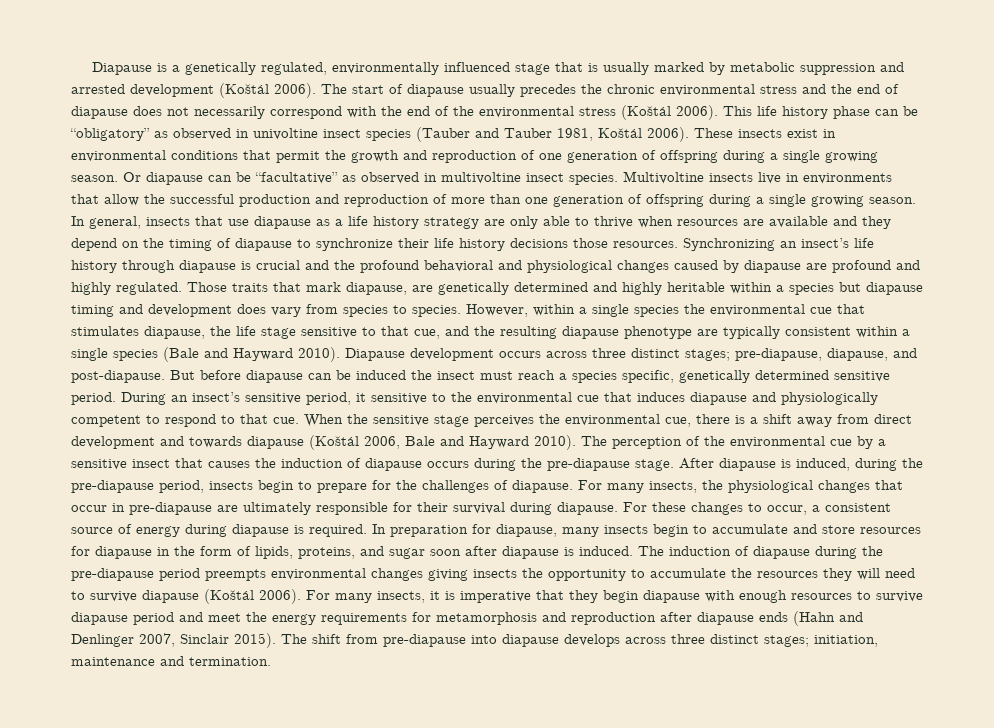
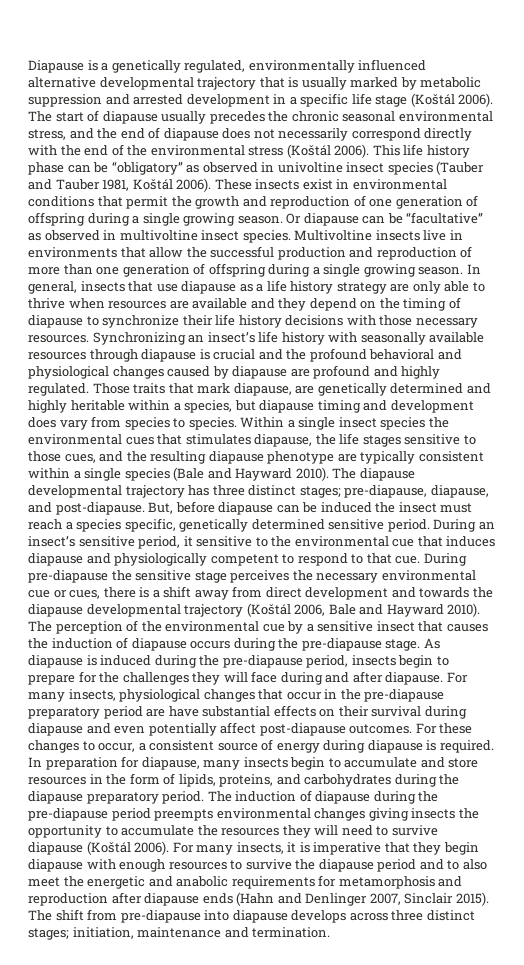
[514,63,550,75] stage -> [28,77,257,90] alternative developmental trajectory
(214, 90) none -> [273,93,408,107] in a specific life stage
[660,84,797,96] environmental stress -> [342,111,493,122] [28,129,66,140] seasonal environmental stress,
(342, 112) none -> [424,128,473,141] directly
[573,238,608,248] those -> [346,315,478,328] with those necessary
(117, 266) none -> [328,332,485,345] [28,352,86,360] with seasonally available resources
[789,283,834,295] species -> [184,400,233,413] species,
[466,304,629,317] However, within a single -> [240,417,377,430] Within a single insect
[810,307,832,314] cue -> [125,437,154,445] cues
[261,326,440,339] stage sensitive to that cue, -> [362,434,476,447] [28,451,96,463] stages sensitive to those cues,
[345,348,587,361] Diapause development occurs across -> [332,468,415,481] [28,485,210,498] The diapause developmental trajectory has
[170,370,195,380] But -> [148,502,174,514] But,
[304,414,343,427] When -> [423,553,467,566] [28,570,108,583] During pre-diapause
[565,414,691,427] environmental cue, -> [316,570,476,583] [28,590,101,599] necessary environmental cue or cues,
[247,436,304,449] diapause -> [472,587,493,598] [28,604,244,617] the diapause developmental trajectory
[679,458,850,471] After diapause is induced, -> [423,638,440,649] [28,655,152,668] As diapause is induced
[494,480,508,490] of -> [192,671,383,685] they will face during and after
[702,480,723,490] the -> (116, 695) none
[129,502,618,515] pre-diapause are ultimately responsible for their survival during diapause. -> [340,689,445,702] [28,705,467,719] [28,722,413,736] the pre-diapause preparatory period are have substantial effects on their survival during diapause and even potentially affect post-diapause outcomes.
[71,546,152,559] for diapause -> (86, 781) none
[389,546,633,559] sugar soon after diapause is induced. -> [304,774,460,787] [28,791,205,804] carbohydrates during the diapause preparatory period.
(923, 596) none -> [295,859,316,870] the
[208,612,316,625] meet the energy -> [447,859,487,870] [28,876,229,889] to also meet the energetic and anabolic

